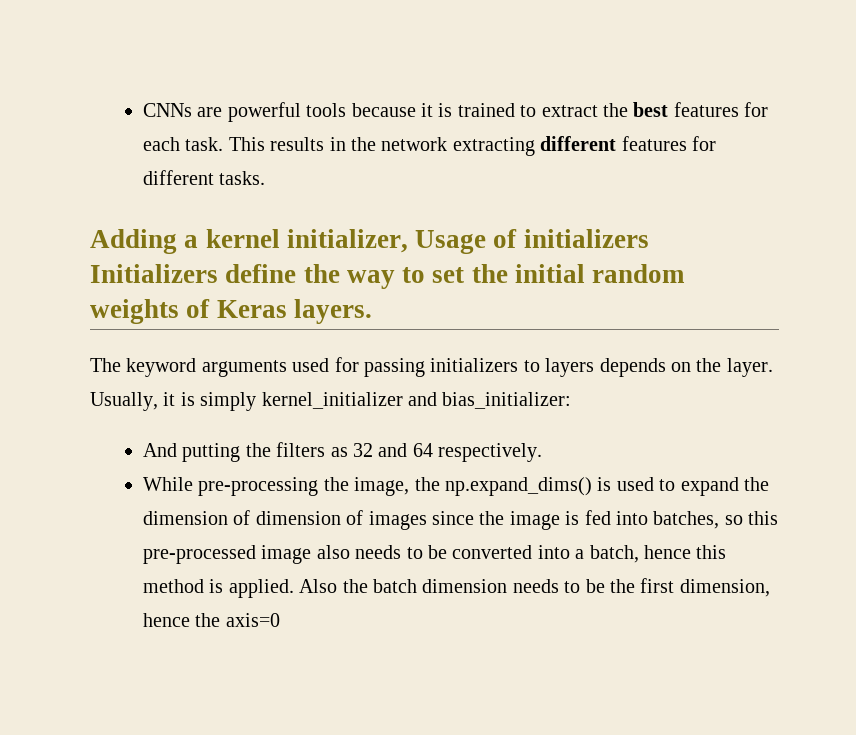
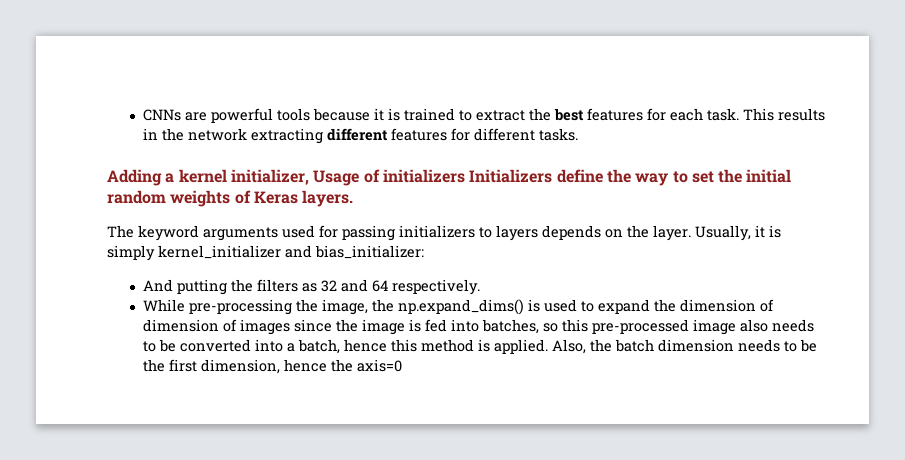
[299,579,338,593] Also -> [552,339,587,354] Also,

